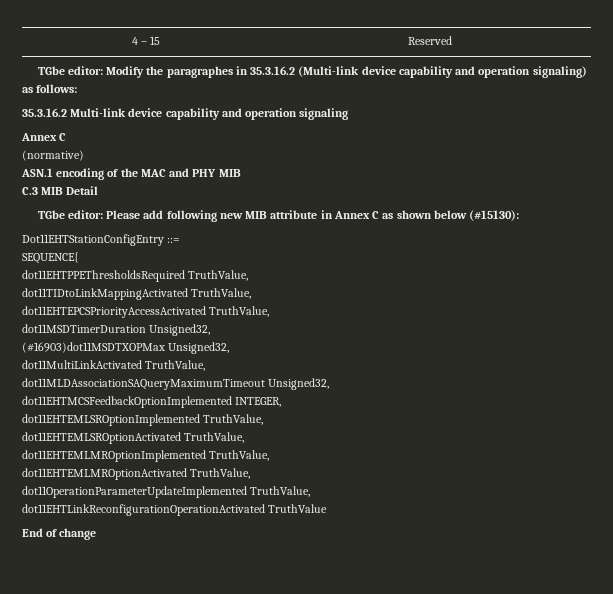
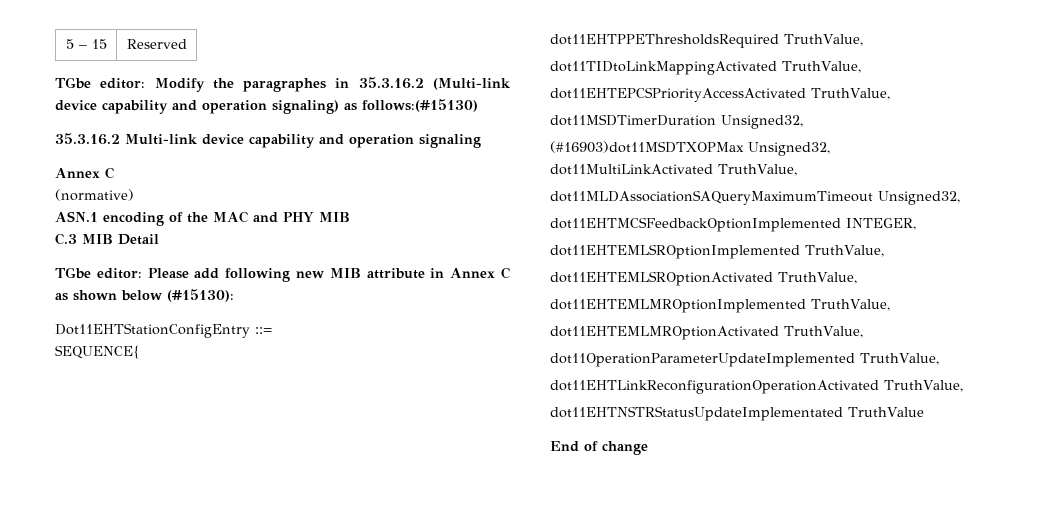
[131,37,138,45] 4 -> [65,39,74,49] 5
[36,84,78,93] follows: -> [362,99,478,112] follows:(#15130)
(265, 510) none -> [884,380,963,392] [550,406,843,421] TruthValue, // dot11EHTNSTRStatusUpdateImplementated

